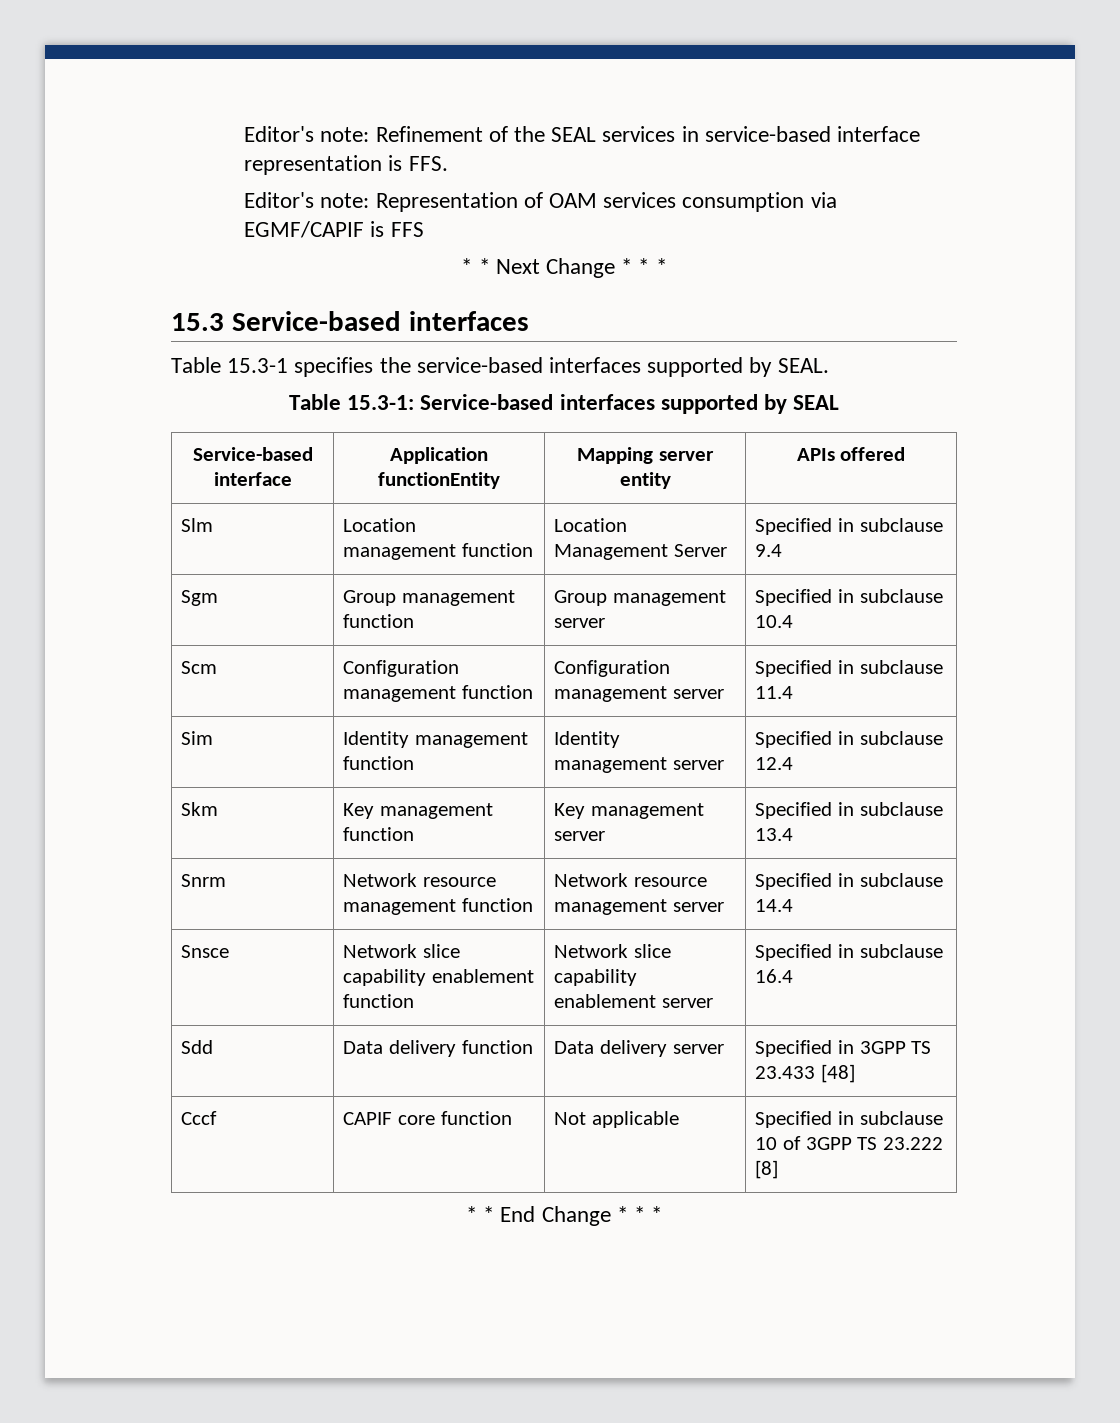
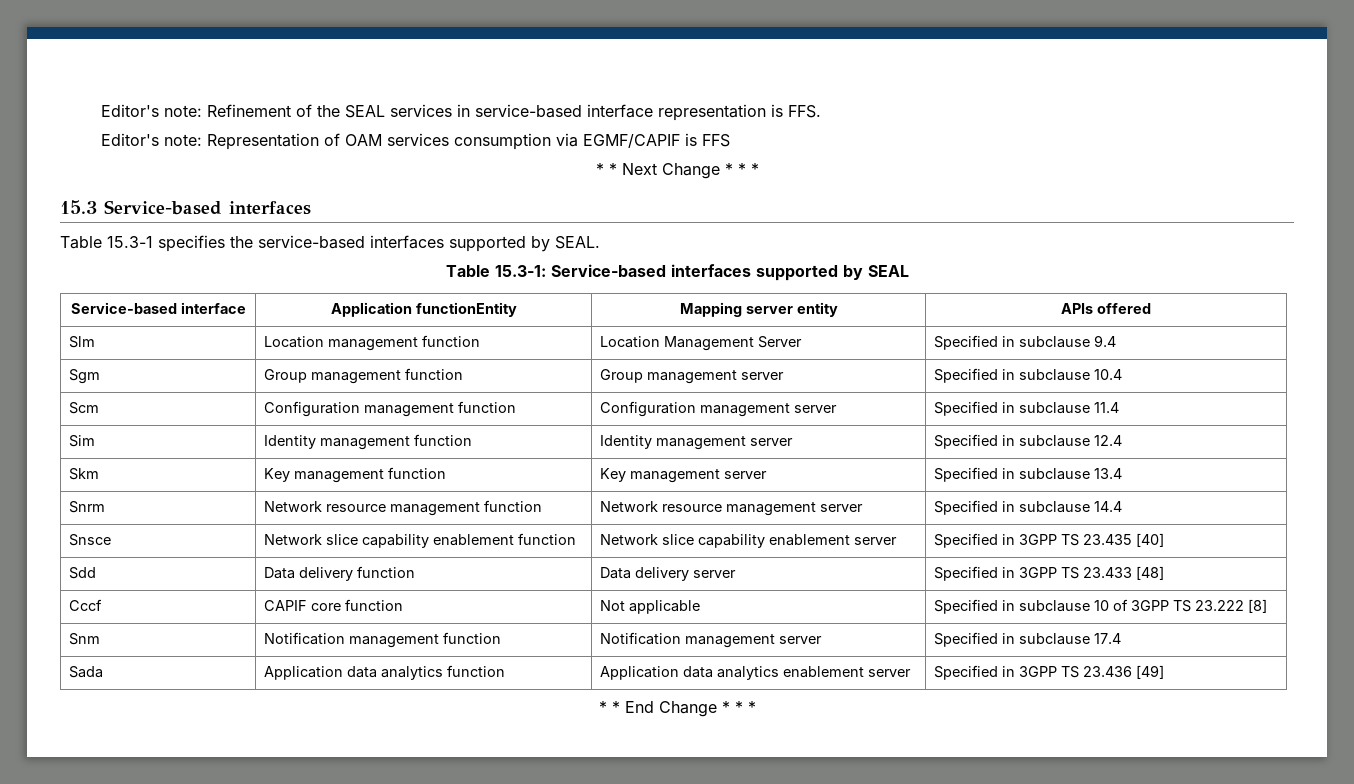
[859,944,943,958] [755,969,794,983] subclause 16.4 -> [1019,533,1165,547] 3GPP TS 23.435 [40]
(779, 1169) none -> [69,633,101,645] [264,632,502,648] [600,632,823,648] [934,632,1122,647] [69,666,104,678] [264,665,506,680] [600,666,912,680] [934,665,1165,680] // Snm | Notification management function | Notification management server | Specified in subclause 17.4 // Sada | Application data analytics function | Application data analytics enablement server | Specified in 3GPP TS 23.436 [49]

